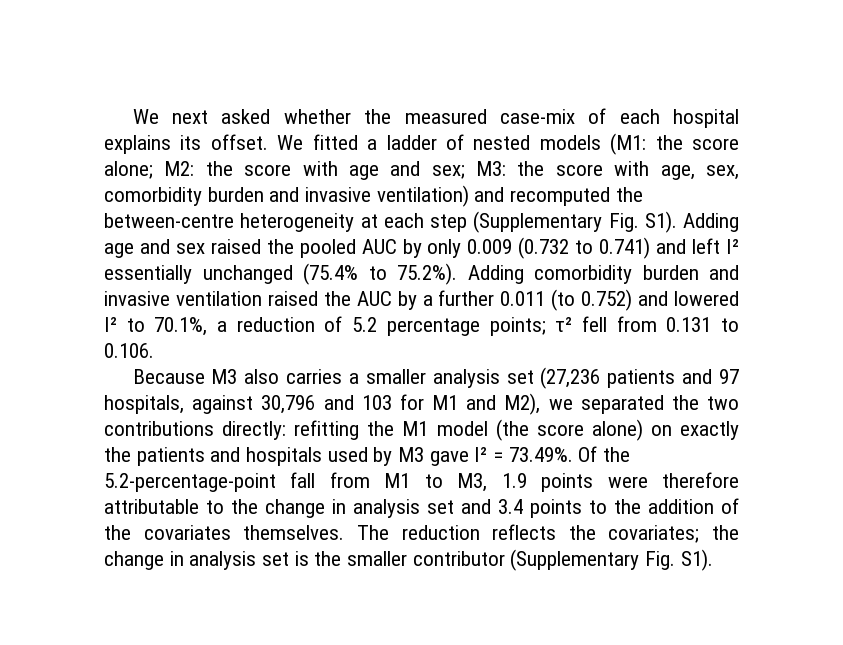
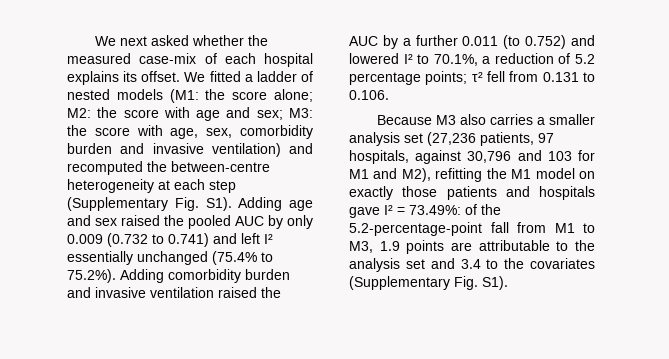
[607,369,713,388] patients and -> [480,132,534,146] patients,
[548,395,739,414] [104,421,287,440] we separated the two contributions directly: -> (431, 175) none
[495,419,643,441] (the score alone) -> (575, 173) none
[104,447,131,462] the -> [402,186,438,197] those
[327,447,425,466] used by M3 -> (595, 193) none
[508,446,598,462] 73.49%. Of -> [409,204,477,215] 73.49%: of
[607,472,740,488] were therefore -> [451,242,472,251] are
[265,499,346,518] change in -> (595, 245) none
[530,498,739,518] [104,524,739,543] [104,551,505,570] points to the addition of the covariates themselves. The reduction reflects the covariates; the change in analysis set is the smaller contributor -> [486,258,595,269] to the covariates

